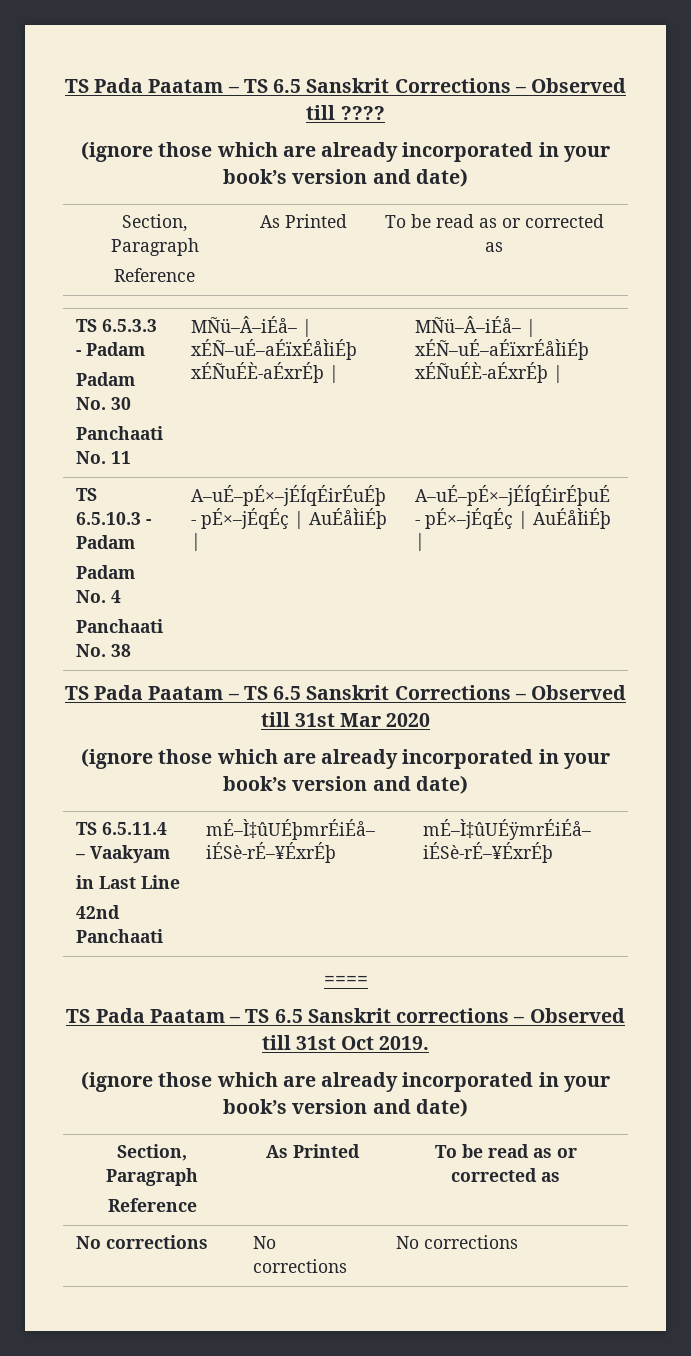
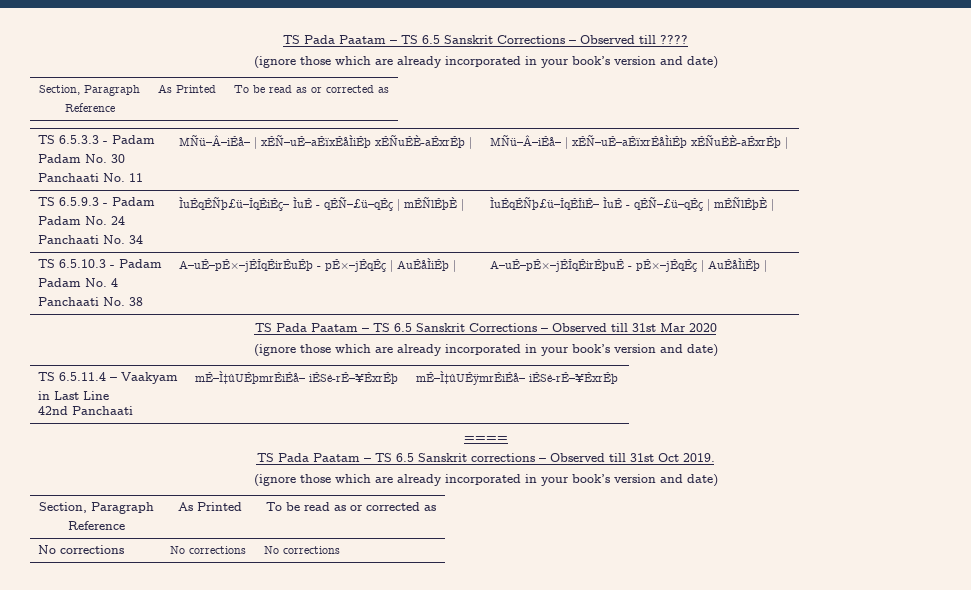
(564, 374) none -> [38,197,156,206] [38,216,126,225] [38,235,144,244] [179,196,465,211] [490,196,775,211] // TS 6.5.9.3 - Padam // Padam No. 24 // Panchaati No. 34 | ÌuÉqÉÑþ£ü–ÍqÉiÉç– ÌuÉ - qÉÑ–£ü–qÉç | mÉÑlÉþÈ | | ÌuÉqÉÑþ£ü–ÍqÉÍiÉ– ÌuÉ - qÉÑ–£ü–qÉç | mÉÑlÉþÈ |

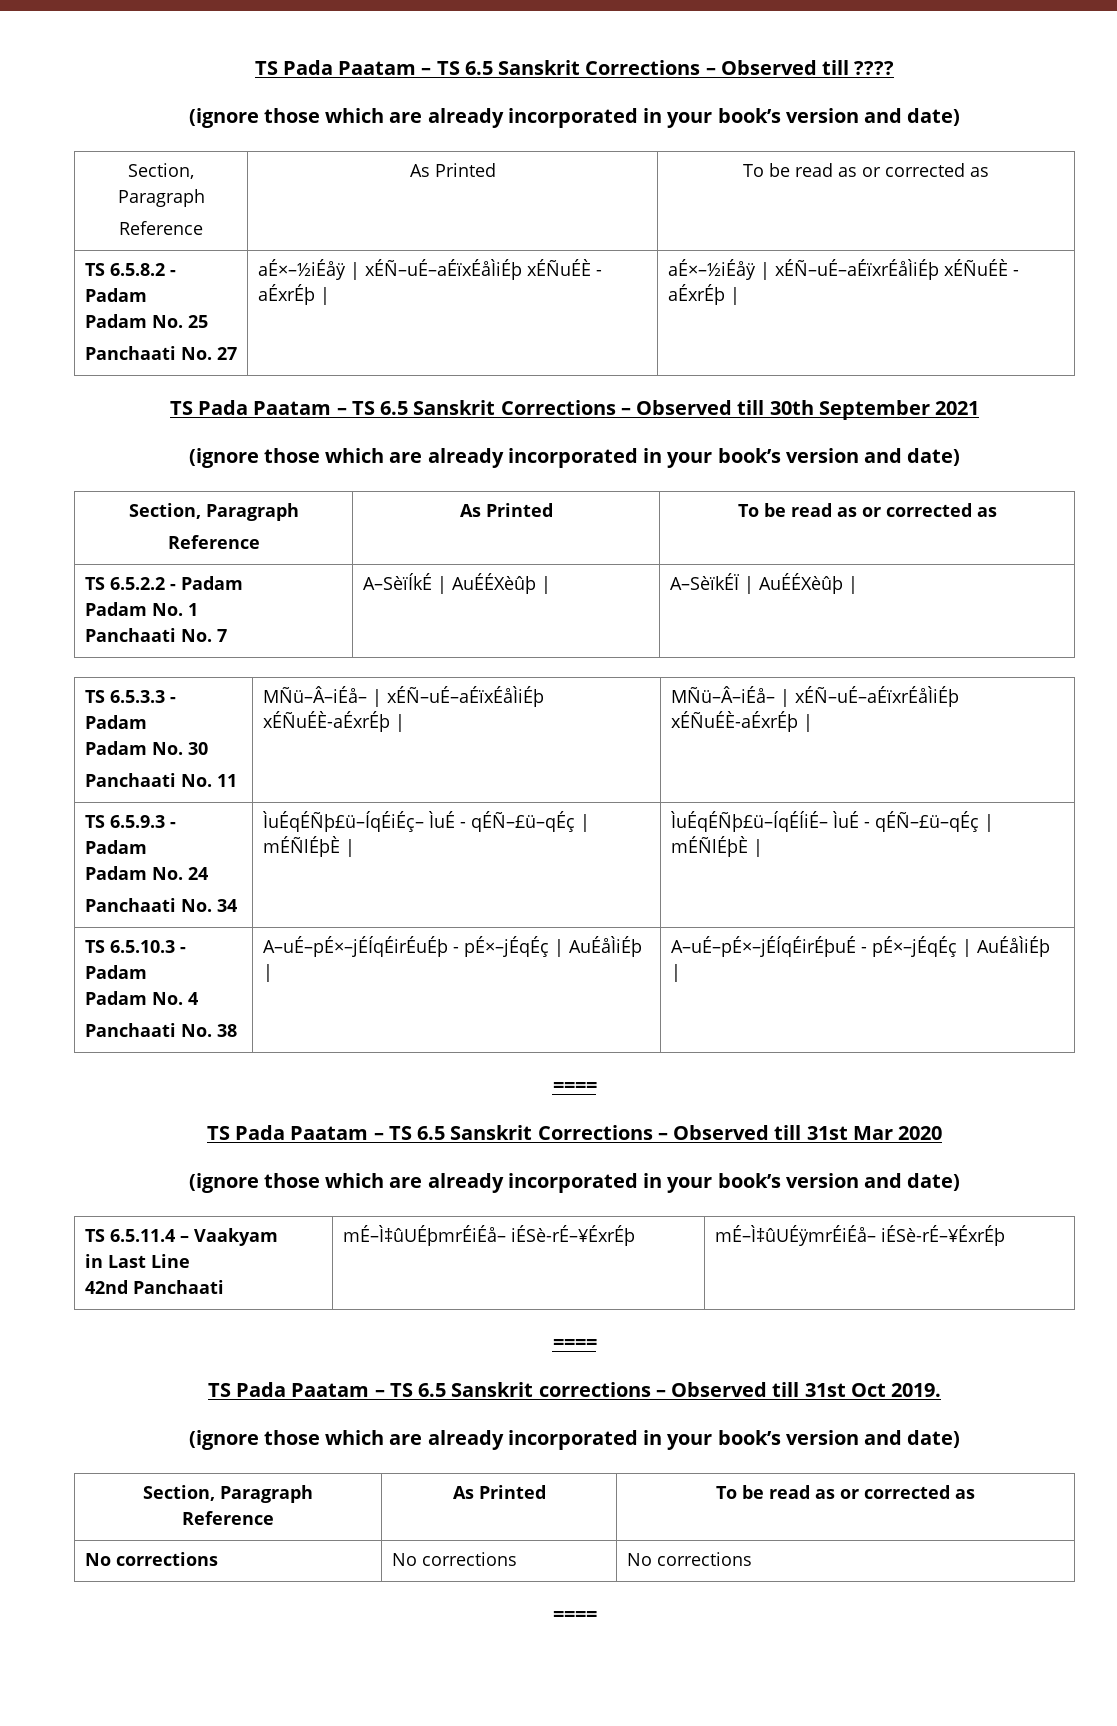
(389, 90) none -> [84,263,176,276] [84,288,147,302] [84,314,208,328] [84,346,237,360] [257,259,602,280] [257,284,330,305] [667,259,1019,280] [667,284,740,305] [169,400,980,420] [188,448,961,468] [128,503,299,521] [167,535,260,549] [459,503,553,517] [737,503,997,517] [84,576,243,590] [84,602,198,616] [84,628,227,642] [362,573,551,594] [669,573,858,594] // TS 6.5.8.2 - Padam // Padam No. 25 // Panchaati No. 27 | aÉ×–½iÉåÿ | xÉÑ–uÉ–aÉïxÉåÌiÉþ xÉÑuÉÈ - aÉxrÉþ | | aÉ×–½iÉåÿ | xÉÑ–uÉ–aÉïxrÉåÌiÉþ xÉÑuÉÈ - aÉxrÉþ | // TS Pada Paatam – TS 6.5 Sanskrit Corrections – Observed till 30th September 2021 // (ignore those which are already incorporated in your book’s version and date) // Section, Paragraph // Reference | As Printed | To be read as or corrected as // TS 6.5.2.2 - Padam // Padam No. 1 // Panchaati No. 7 | A–SèïÍkÉ | AuÉÉXèûþ | | A–SèïkÉÏ | AuÉÉXèûþ |
(768, 266) none -> [552,1082,597,1092] // ====
(341, 550) none -> [552,1611,597,1621] // ====

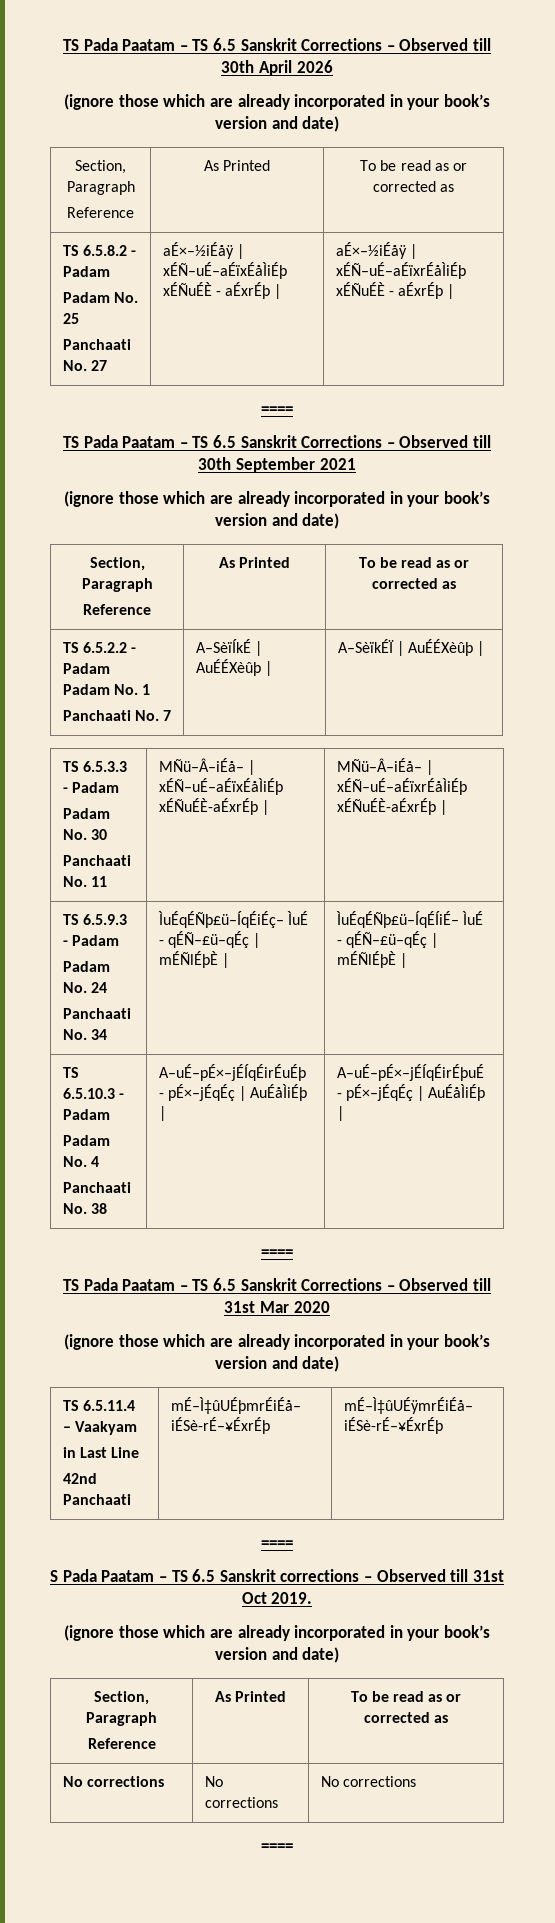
[854,61,895,75] ???? -> [221,60,333,76] 30th April 2026
(740, 296) none -> [261,406,293,414] // ====
[207,1383,231,1397] TS -> [50,1570,59,1582] S

